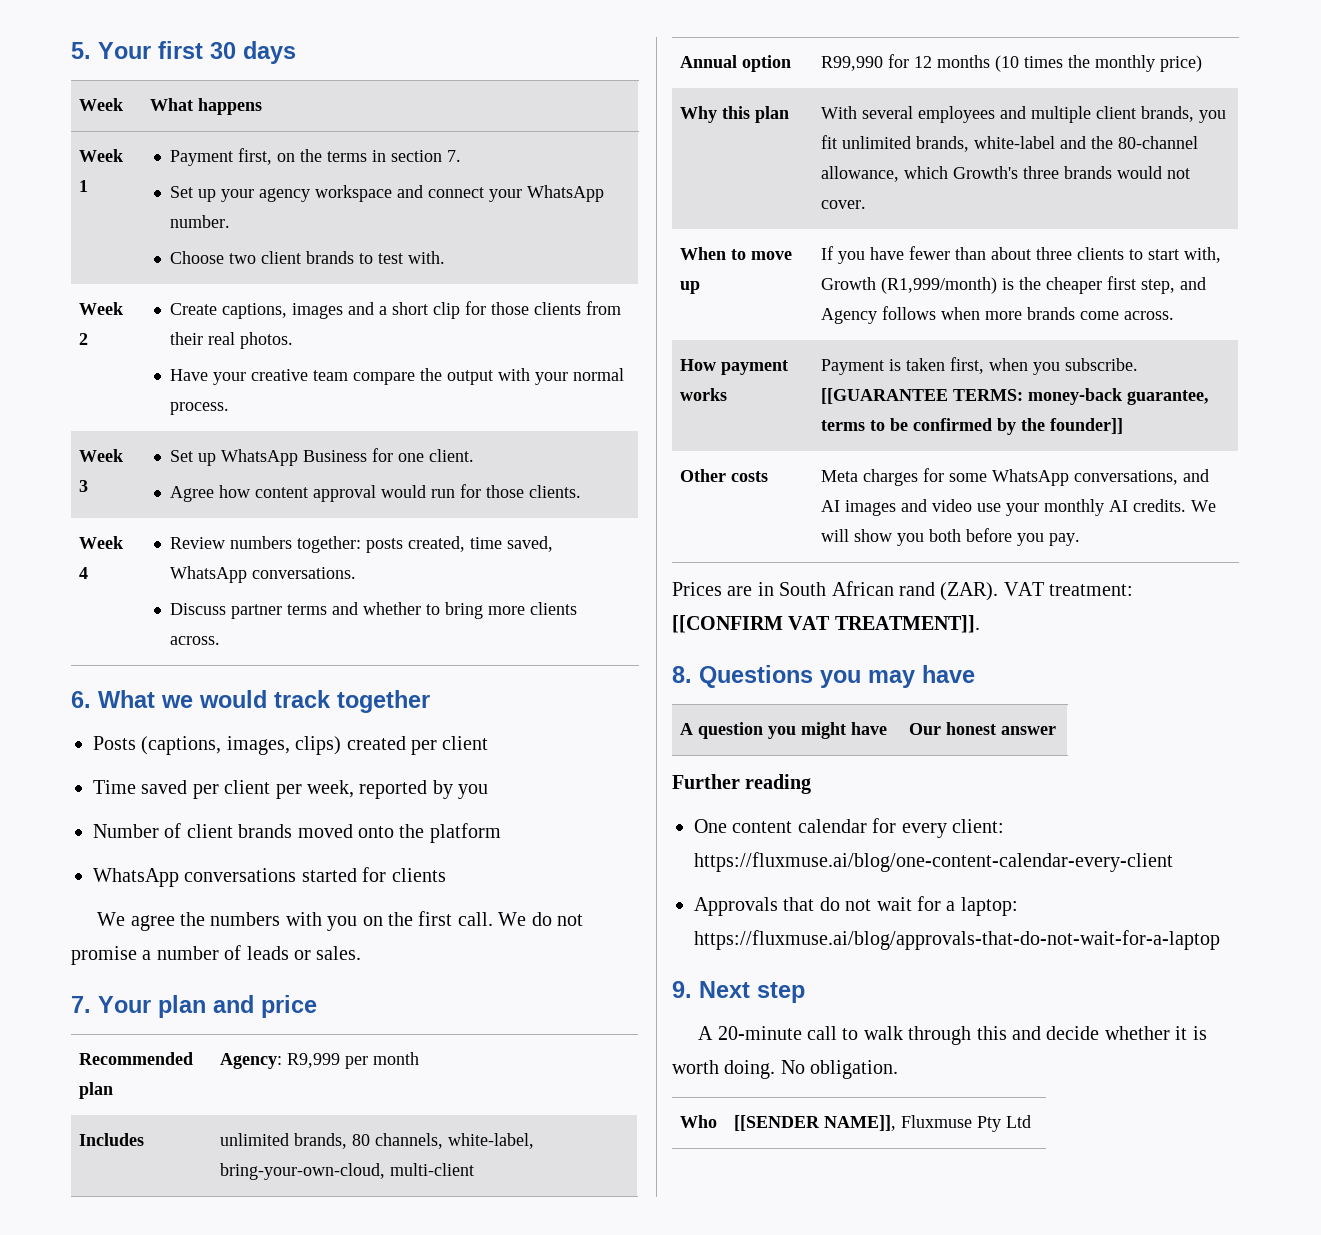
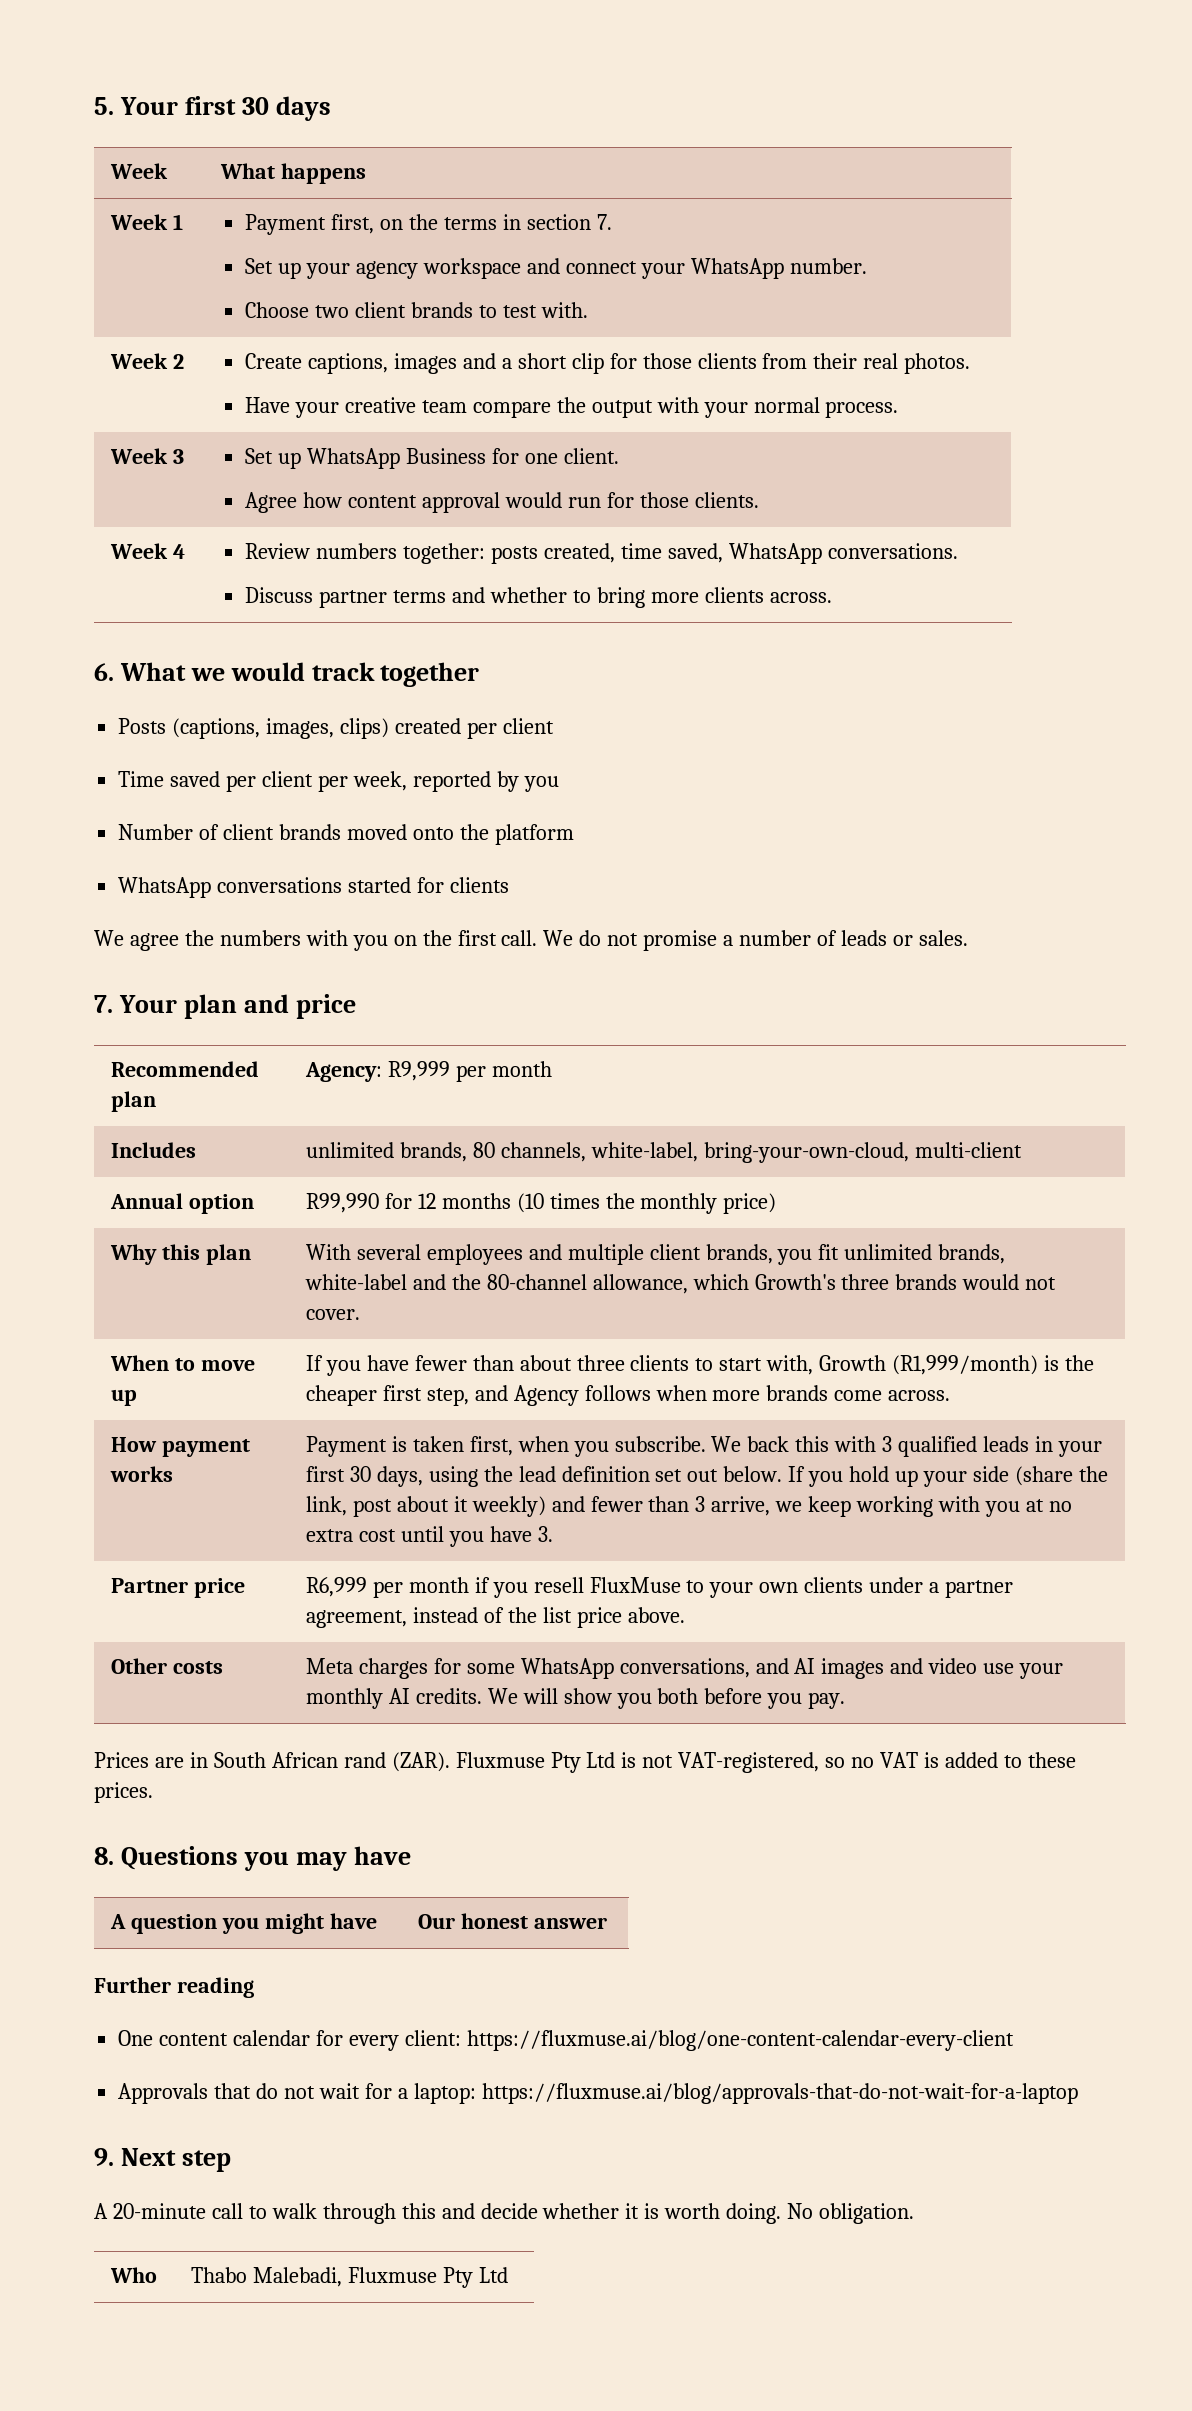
[821,388,1210,405] [821,418,1124,435] [[GUARANTEE TERMS: money-back guarantee, terms to be confirmed by the founder]] -> [711,1436,1102,1457] [305,1466,1108,1487] [305,1496,1072,1517] [305,1526,553,1547] [110,1578,245,1598] [305,1577,1014,1598] [305,1607,685,1628] We back this with 3 qualified leads in your first 30 days, using the lead definition set out below. If you hold up your side (share the link, post about it weekly) and fewer than 3 arrive, we keep working with you at no extra cost until you have 3. // Partner price | R6,999 per month if you resell FluxMuse to your own clients under a partner agreement, instead of the list price above.
[1003,582,1134,596] [672,615,980,633] VAT treatment: [[CONFIRM VAT TREATMENT]]. -> [455,1752,1076,1773] [94,1782,153,1803] Fluxmuse Pty Ltd is not VAT-registered, so no VAT is added to these prices.
[734,1115,897,1131] [[SENDER NAME]], -> [190,2267,342,2287] Thabo Malebadi,

